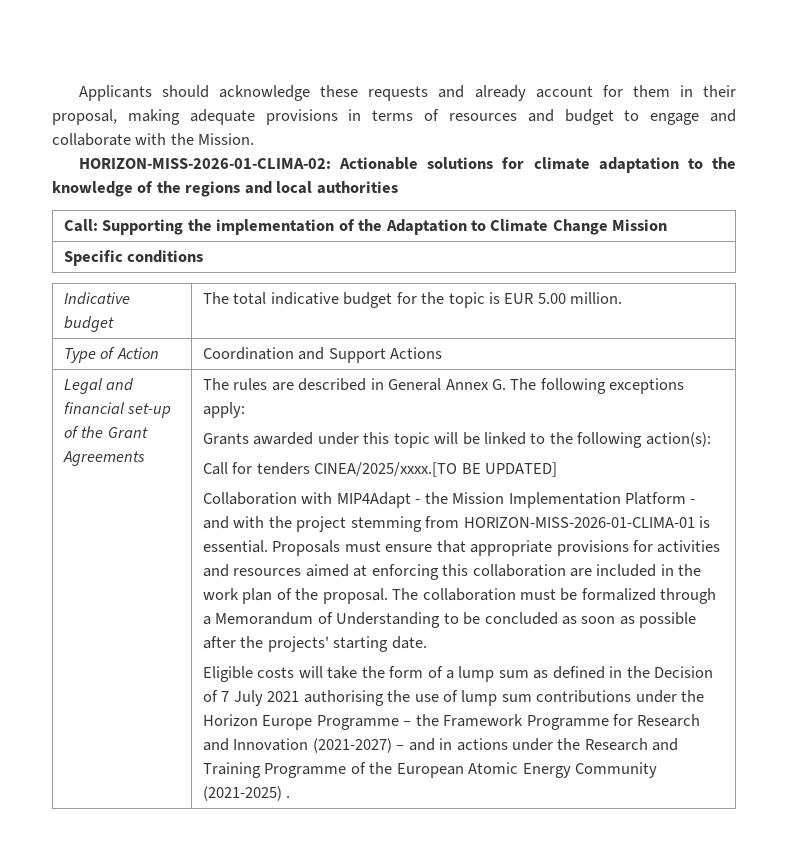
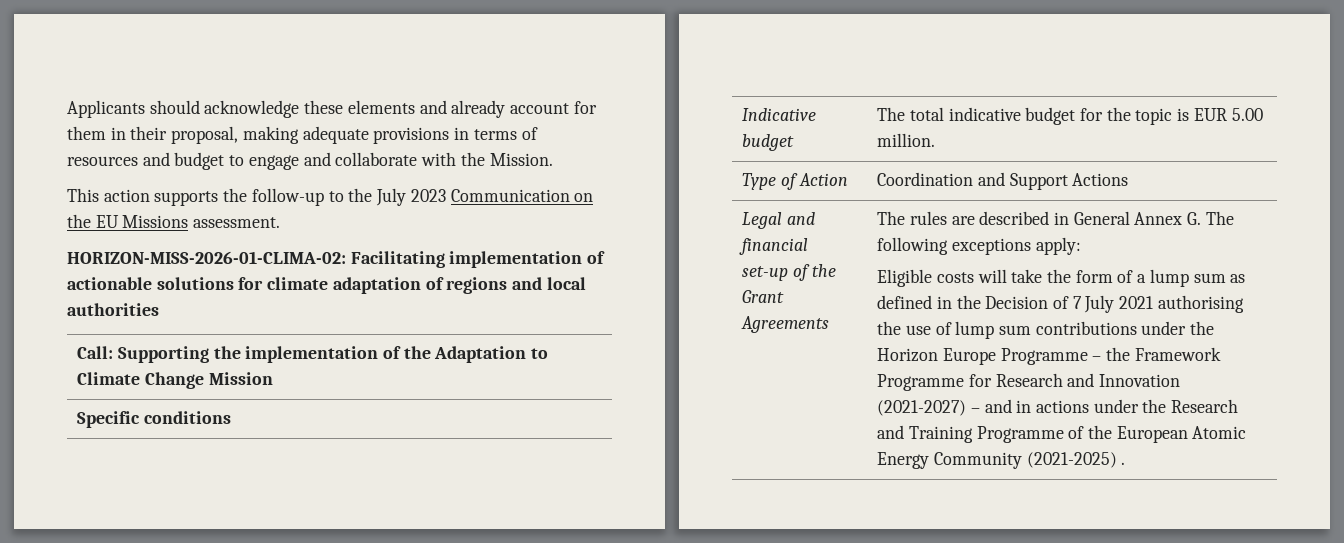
[368,86,429,101] requests -> [347,100,415,114] elements
[78,157,736,173] [52,181,181,197] HORIZON-MISS-2026-01-CLIMA-02: Actionable solutions for climate adaptation to the knowledge of the -> [67,188,594,206] [67,214,281,228] [67,251,606,268] [67,277,444,294] This action supports the follow-up to the July 2023 Communication on the EU Missions assessment. // HORIZON-MISS-2026-01-CLIMA-02: Facilitating implementation of actionable solutions for climate adaptation of
[202,432,711,448] [202,462,558,477] [202,492,696,508] [202,516,710,532] [202,540,721,556] [202,564,702,580] [202,588,717,604] [202,612,697,628] [202,636,427,652] // Grants awarded under this topic will be linked to the following action(s): // Call for tenders CINEA/2025/xxxx.[TO BE UPDATED] // Collaboration with MIP4Adapt - the Mission Implementation Platform - and with the project stemming from HORIZON-MISS-2026-01-CLIMA-01 is essential. Proposals must ensure that appropriate provisions for activities and resources aimed at enforcing this collaboration are included in the work plan of the proposal. The collaboration must be formalized through a Memorandum of Understanding to be concluded as soon as possible after the projects' starting date. -> (1081, 246) none

